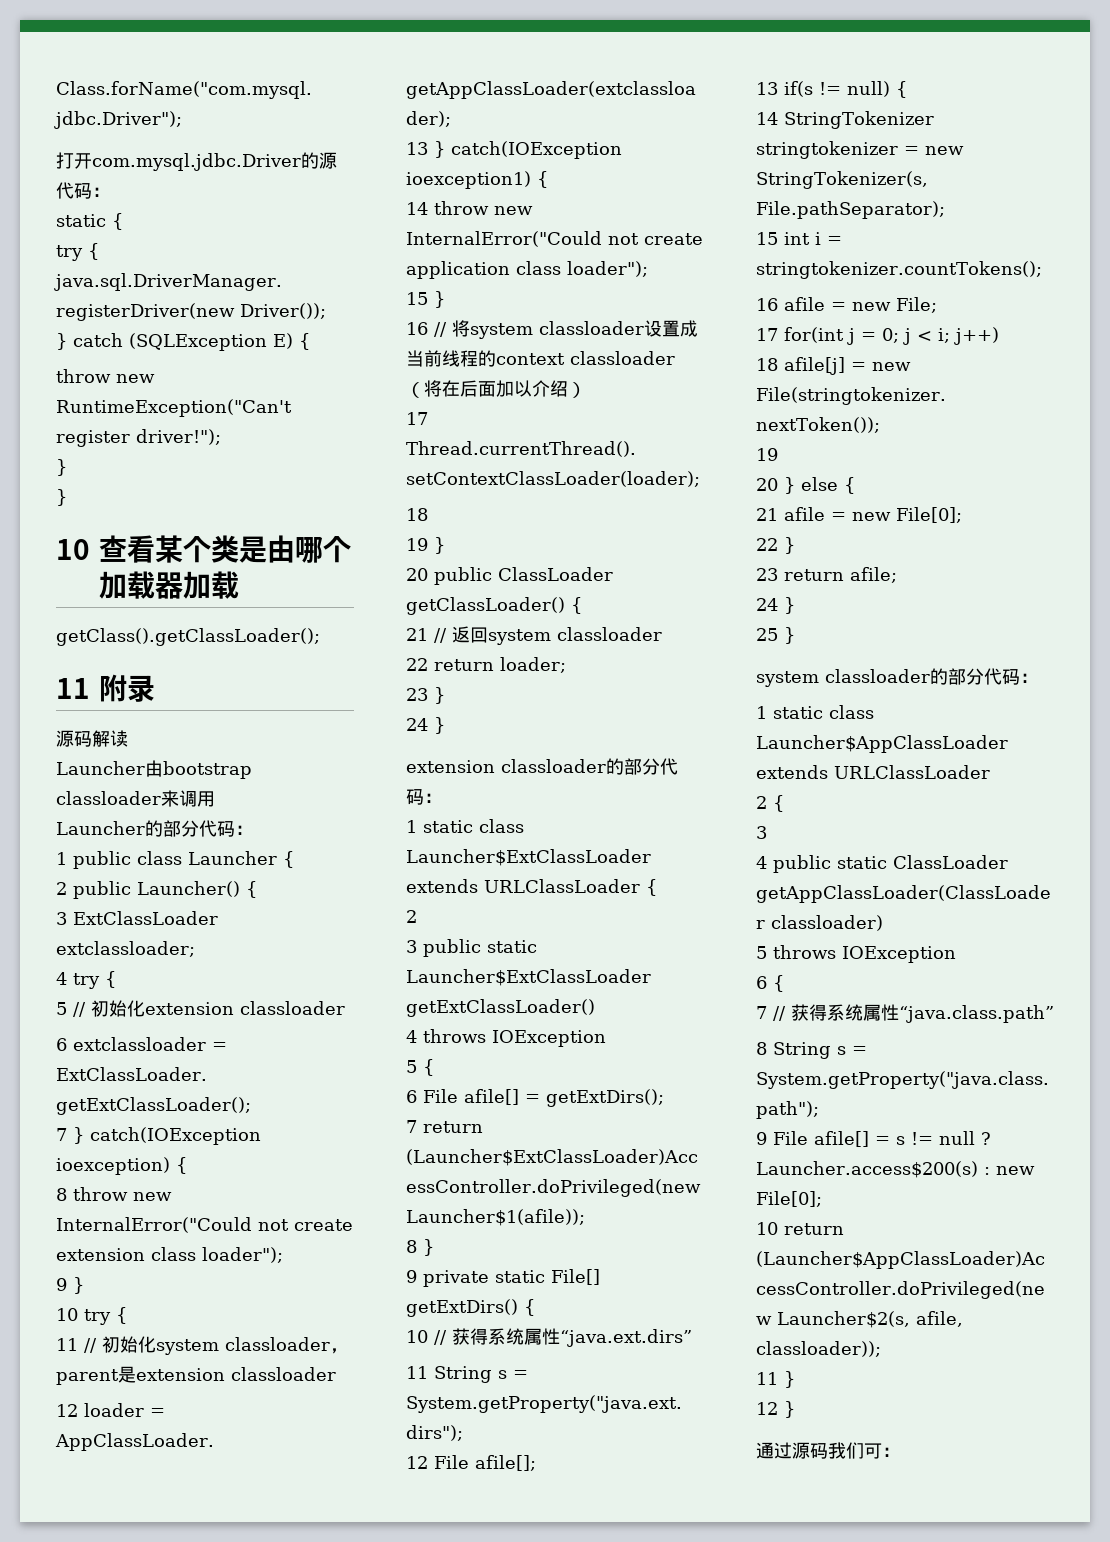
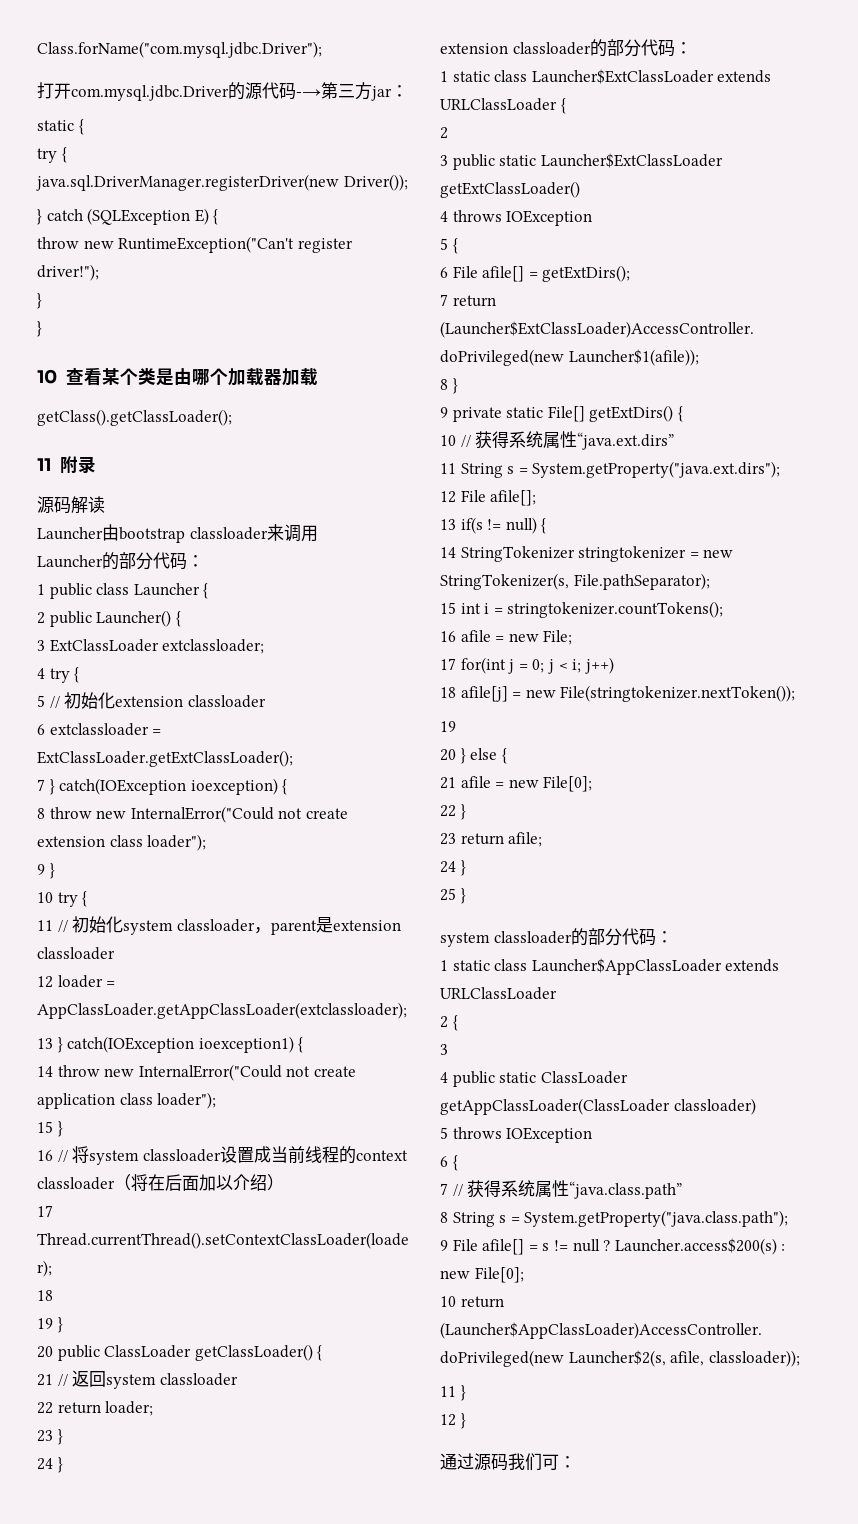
(92, 191) none -> [296,82,392,101] -→第三方jar

